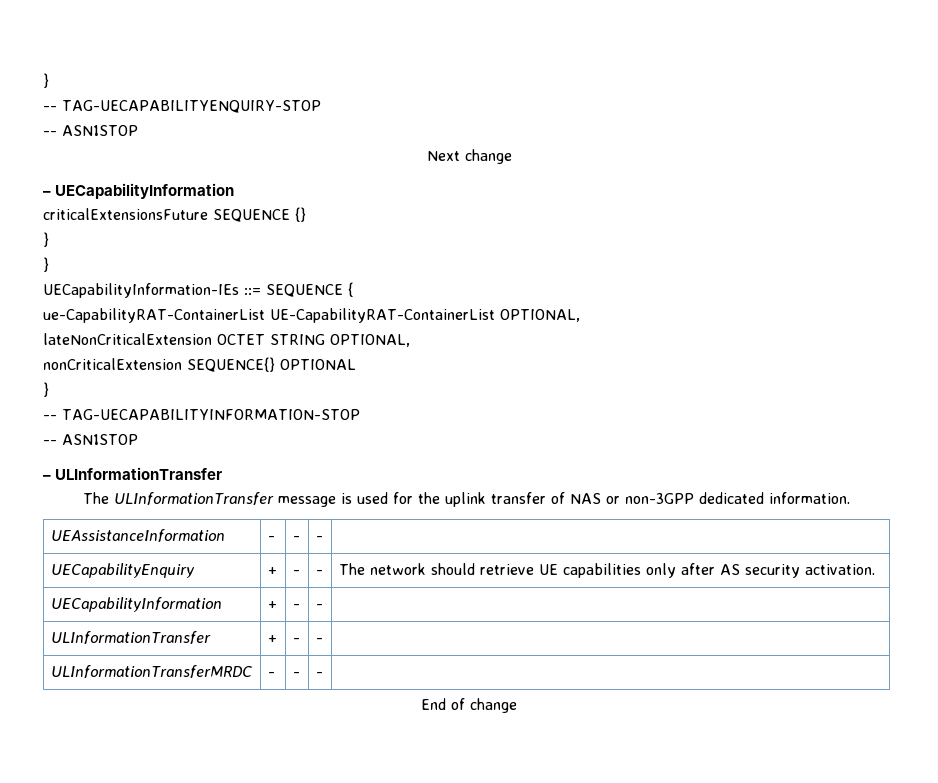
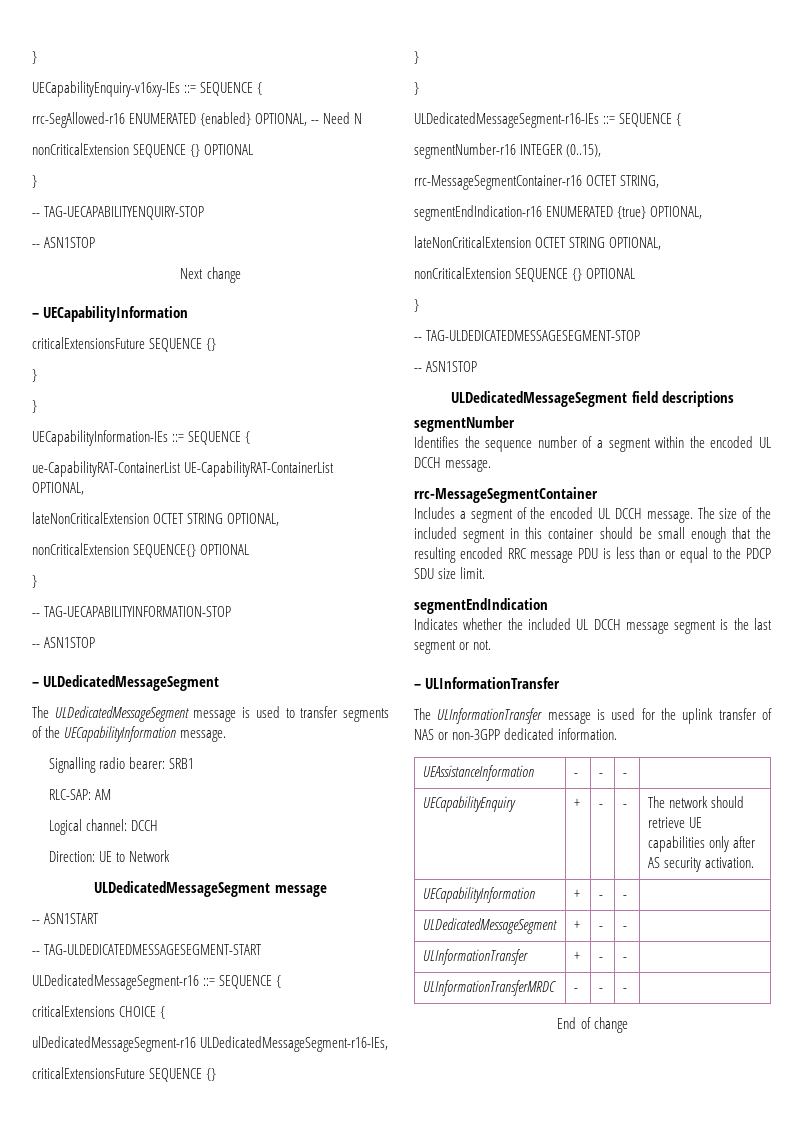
[43,73,49,88] } -> [32,51,37,64] [32,81,263,97] [32,112,363,128] [32,143,254,158] [32,175,37,188] } // UECapabilityEnquiry-v16xy-IEs ::= SEQUENCE { // rrc-SegAllowed-r16 ENUMERATED {enabled} OPTIONAL, -- Need N // nonCriticalExtension SEQUENCE {} OPTIONAL // }
(138, 439) none -> [32,675,220,691] [32,706,390,722] [32,726,227,742] [49,757,195,773] [49,789,112,800] [49,819,159,835] [49,850,171,862] [94,881,327,897] [32,913,100,924] [32,944,263,955] [32,974,282,990] [32,1005,166,1019] [32,1036,389,1052] [32,1067,217,1082] [414,51,419,64] [414,82,419,95] [414,112,682,128] [414,143,602,159] [414,175,660,190] [414,205,703,221] [414,236,662,250] [414,267,636,282] [414,299,419,312] [414,330,641,341] [414,361,478,372] [451,391,734,407] [414,416,515,432] [414,436,771,452] [414,457,492,472] [414,487,598,503] [414,507,771,523] [414,527,771,543] [414,547,771,563] [414,567,486,579] [414,598,548,614] [414,618,772,634] [414,640,492,654] // – ULDedicatedMessageSegment // The ULDedicatedMessageSegment message is used to transfer segments of the UECapabilityInformation message. // Signalling radio bearer: SRB1 // RLC-SAP: AM // Logical channel: DCCH // Direction: UE to Network // ULDedicatedMessageSegment message // -- ASN1START // -- TAG-ULDEDICATEDMESSAGESEGMENT-START // ULDedicatedMessageSegment-r16 ::= SEQUENCE { // criticalExtensions CHOICE { // ulDedicatedMessageSegment-r16 ULDedicatedMessageSegment-r16-IEs, // criticalExtensionsFuture SEQUENCE {} // } // } // ULDedicatedMessageSegment-r16-IEs ::= SEQUENCE { // segmentNumber-r16 INTEGER (0..15), // rrc-MessageSegmentContainer-r16 OCTET STRING, // segmentEndIndication-r16 ENUMERATED {true} OPTIONAL, // lateNonCriticalExtension OCTET STRING OPTIONAL, // nonCriticalExtension SEQUENCE {} OPTIONAL // } // -- TAG-ULDEDICATEDMESSAGESEGMENT-STOP // -- ASN1STOP // ULDedicatedMessageSegment field descriptions // segmentNumber // Identifies the sequence number of a segment within the encoded UL DCCH message. // rrc-MessageSegmentContainer // Includes a segment of the encoded UL DCCH message. The size of the included segment in this container should be small enough that the resulting encoded RRC message PDU is less than or equal to the PDCP SDU size limit. // segmentEndIndication // Indicates whether the included UL DCCH message segment is the last segment or not.
(323, 606) none -> [422,918,557,934] [573,920,580,930] [598,926,603,930] [622,926,627,930] // ULDedicatedMessageSegment | + | - | - |

